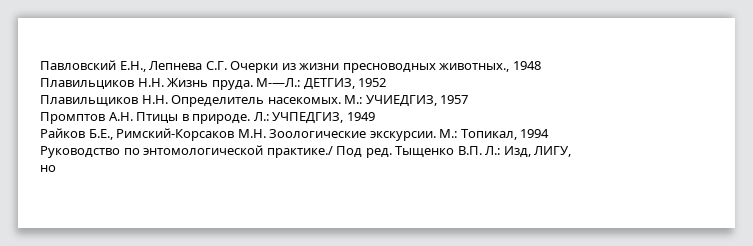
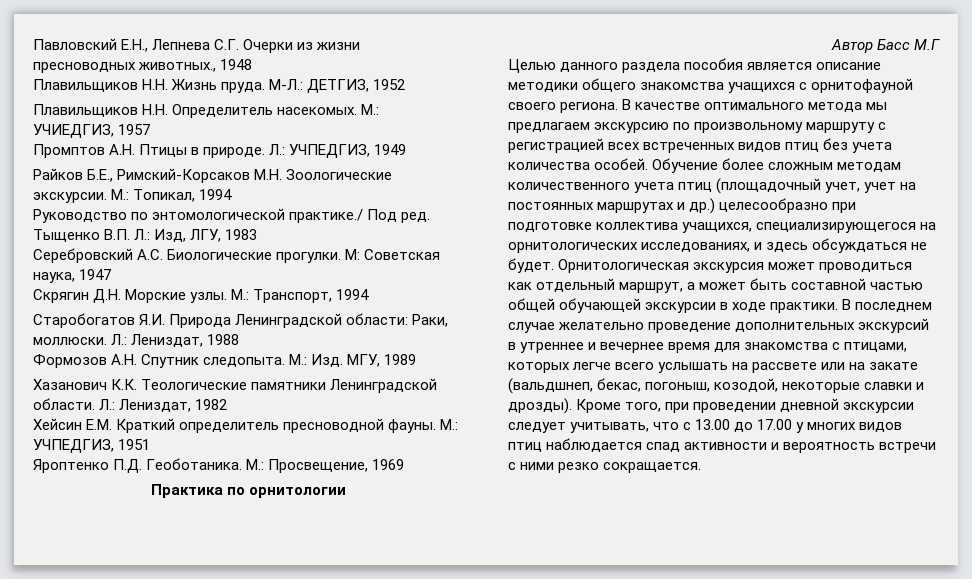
[40,78,134,90] Плавильциков -> [33,79,138,92] Плавильщиков
[256,78,301,87] М-—Л.: -> [269,79,304,90] М-Л.:
[534,146,572,157] [40,165,56,172] ЛИГУ, // но -> [190,229,258,242] [33,248,441,263] [33,269,112,283] [33,289,370,303] [33,313,449,328] [33,334,240,347] [33,354,417,368] [33,378,438,393] [33,398,228,412] [33,418,459,433] [33,439,151,453] [33,458,405,473] [150,484,347,498] [830,39,940,53] [508,58,882,73] [508,78,914,93] [508,99,888,113] [508,122,887,133] [508,138,893,153] [508,158,902,173] [508,178,917,194] [508,198,857,214] [508,222,937,233] [508,238,928,253] [508,258,913,273] [508,278,924,293] [508,298,933,313] [508,318,930,333] [508,342,908,353] [508,362,919,373] [508,378,925,394] [508,398,915,414] [508,419,903,433] [508,438,937,453] [508,462,702,473] ЛГУ, 1983 // Серебровский А.С. Биологические прогулки. М: Советская наука, 1947 // Скрягин Д.Н. Морские узлы. М.: Транспорт, 1994 // Старобогатов Я.И. Природа Ленинградской области: Раки, моллюски. Л.: Лениздат, 1988 // Формозов А.Н. Спутник следопыта. М.: Изд. МГУ, 1989 // Хазанович К.К. Теологические памятники Ленинградской области. Л.: Лениздат, 1982 // Хейсин Е.М. Краткий определитель пресноводной фауны. М.: УЧПЕДГИЗ, 1951 // Яроптенко П.Д. Геоботаника. М.: Просвещение, 1969 // Практика по орнитологии // Автор Басс М.Г // Целью данного раздела пособия является описание методики общего знакомства учащихся с орнитофауной своего региона. В качестве оптимального метода мы предлагаем экскурсию по произвольному маршруту с регистрацией всех встреченных видов птиц без учета количества особей. Обучение более сложным методам количественного учета птиц (площадочный учет, учет на постоянных маршрутах и др.) целесообразно при подготовке коллектива учащихся, специализирующегося на орнитологических исследованиях, и здесь обсуждаться не будет. Орнитологическая экскурсия может проводиться как отдельный маршрут, а может быть составной частью общей обучающей экскурсии в ходе практики. В последнем случае желательно проведение дополнительных экскурсий в утреннее и вечернее время для знакомства с птицами, которых легче всего услышать на рассвете или на закате (вальдшнеп, бекас, погоныш, козодой, некоторые славки и дрозды). Кроме того, при проведении дневной экскурсии следует учитывать, что с 13.00 до 17.00 у многих видов птиц наблюдается спад активности и вероятность встречи с ними резко сокращается.

